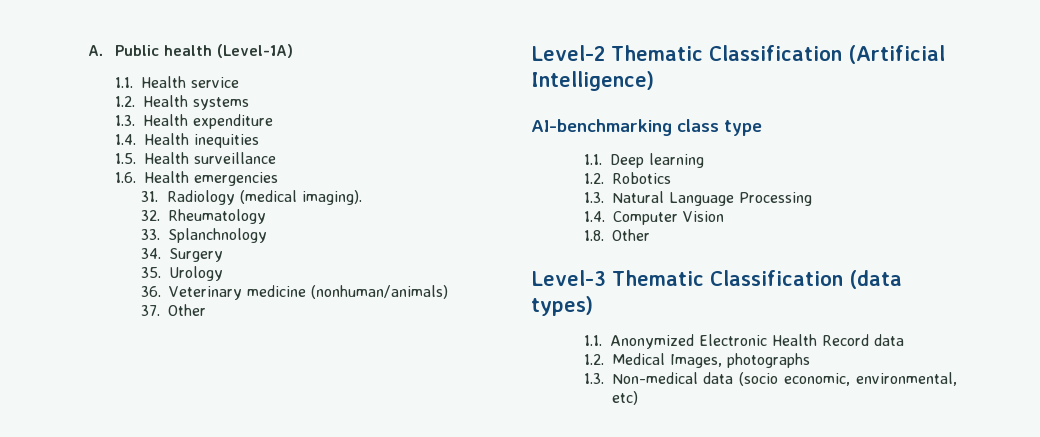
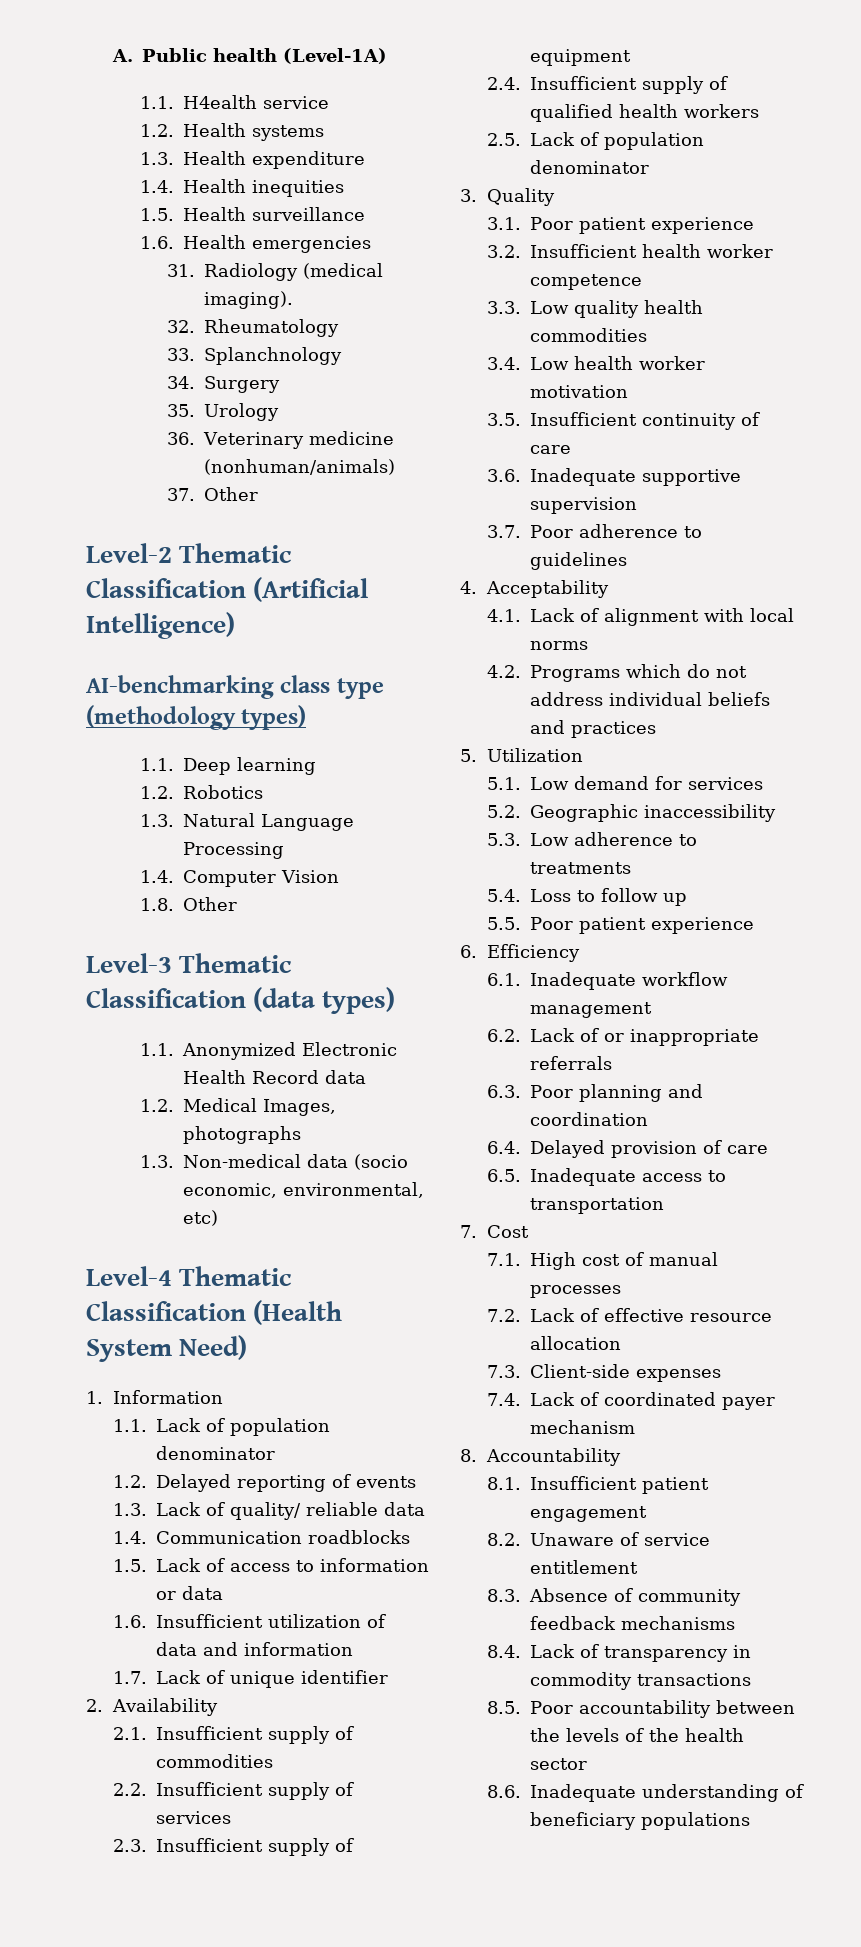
[140,76,186,88] Health -> [183,95,258,109] H4ealth
(762, 128) none -> [86,705,307,730] (methodology types)
(638, 398) none -> [86,1266,292,1286] [86,1300,343,1325] [86,1335,248,1362] [86,1390,224,1404] [113,1418,331,1436] [156,1446,276,1460] [113,1474,417,1492] [113,1502,426,1520] [113,1530,411,1544] [113,1558,430,1572] [156,1586,224,1600] [113,1614,387,1628] [156,1642,354,1656] [113,1670,389,1688] [86,1698,219,1716] [113,1726,355,1744] [156,1754,274,1768] [113,1782,355,1800] [156,1811,232,1824] [113,1838,355,1856] [530,49,632,66] [487,76,729,94] [530,104,760,122] [487,132,705,150] [530,160,650,174] [460,188,556,206] [487,217,755,234] [487,244,774,258] [530,274,643,290] [487,300,704,318] [530,328,648,342] [487,356,706,370] [530,385,629,398] [487,412,761,430] [530,445,572,454] [487,468,742,486] [530,497,638,514] [487,524,703,538] [530,552,628,570] [460,580,610,598] [487,608,795,626] [530,641,589,650] [487,664,748,682] [530,692,771,706] [530,720,657,738] [460,748,584,762] [487,776,764,790] [487,804,777,822] [487,832,698,846] [530,862,632,874] [487,888,688,906] [487,917,755,934] [460,944,581,962] [487,972,729,990] [530,1002,653,1018] [487,1028,760,1046] [530,1056,613,1070] [487,1084,704,1102] [530,1112,649,1126] [487,1140,769,1158] [487,1168,727,1186] [530,1197,665,1214] [460,1225,530,1238] [487,1252,719,1270] [530,1285,622,1298] [487,1308,773,1322] [530,1336,622,1350] [487,1364,722,1382] [487,1392,776,1410] [530,1420,636,1434] [460,1448,622,1466] [487,1476,710,1494] [530,1506,648,1522] [487,1532,711,1546] [530,1560,639,1574] [487,1588,742,1606] [530,1616,736,1630] [487,1644,752,1662] [530,1672,752,1690] [487,1700,796,1718] [530,1728,745,1742] [530,1758,588,1770] [487,1784,805,1802] [530,1812,751,1830] // Level-4 Thematic Classification (Health System Need) // 1. Information // 1.1. Lack of population denominator // 1.2. Delayed reporting of events // 1.3. Lack of quality/ reliable data // 1.4. Communication roadblocks // 1.5. Lack of access to information or data // 1.6. Insufficient utilization of data and information // 1.7. Lack of unique identifier // 2. Availability // 2.1. Insufficient supply of commodities // 2.2. Insufficient supply of services // 2.3. Insufficient supply of equipment // 2.4. Insufficient supply of qualified health workers // 2.5. Lack of population denominator // 3. Quality // 3.1. Poor patient experience // 3.2. Insufficient health worker competence // 3.3. Low quality health commodities // 3.4. Low health worker motivation // 3.5. Insufficient continuity of care // 3.6. Inadequate supportive supervision // 3.7. Poor adherence to guidelines // 4. Acceptability // 4.1. Lack of alignment with local norms // 4.2. Programs which do not address individual beliefs and practices // 5. Utilization // 5.1. Low demand for services // 5.2. Geographic inaccessibility // 5.3. Low adherence to treatments // 5.4. Loss to follow up // 5.5. Poor patient experience // 6. Efficiency // 6.1. Inadequate workflow management // 6.2. Lack of or inappropriate referrals // 6.3. Poor planning and coordination // 6.4. Delayed provision of care // 6.5. Inadequate access to transportation // 7. Cost // 7.1. High cost of manual processes // 7.2. Lack of effective resource allocation // 7.3. Client-side expenses // 7.4. Lack of coordinated payer mechanism // 8. Accountability // 8.1. Insufficient patient engagement // 8.2. Unaware of service entitlement // 8.3. Absence of community feedback mechanisms // 8.4. Lack of transparency in commodity transactions // 8.5. Poor accountability between the levels of the health sector // 8.6. Inadequate understanding of beneficiary populations

